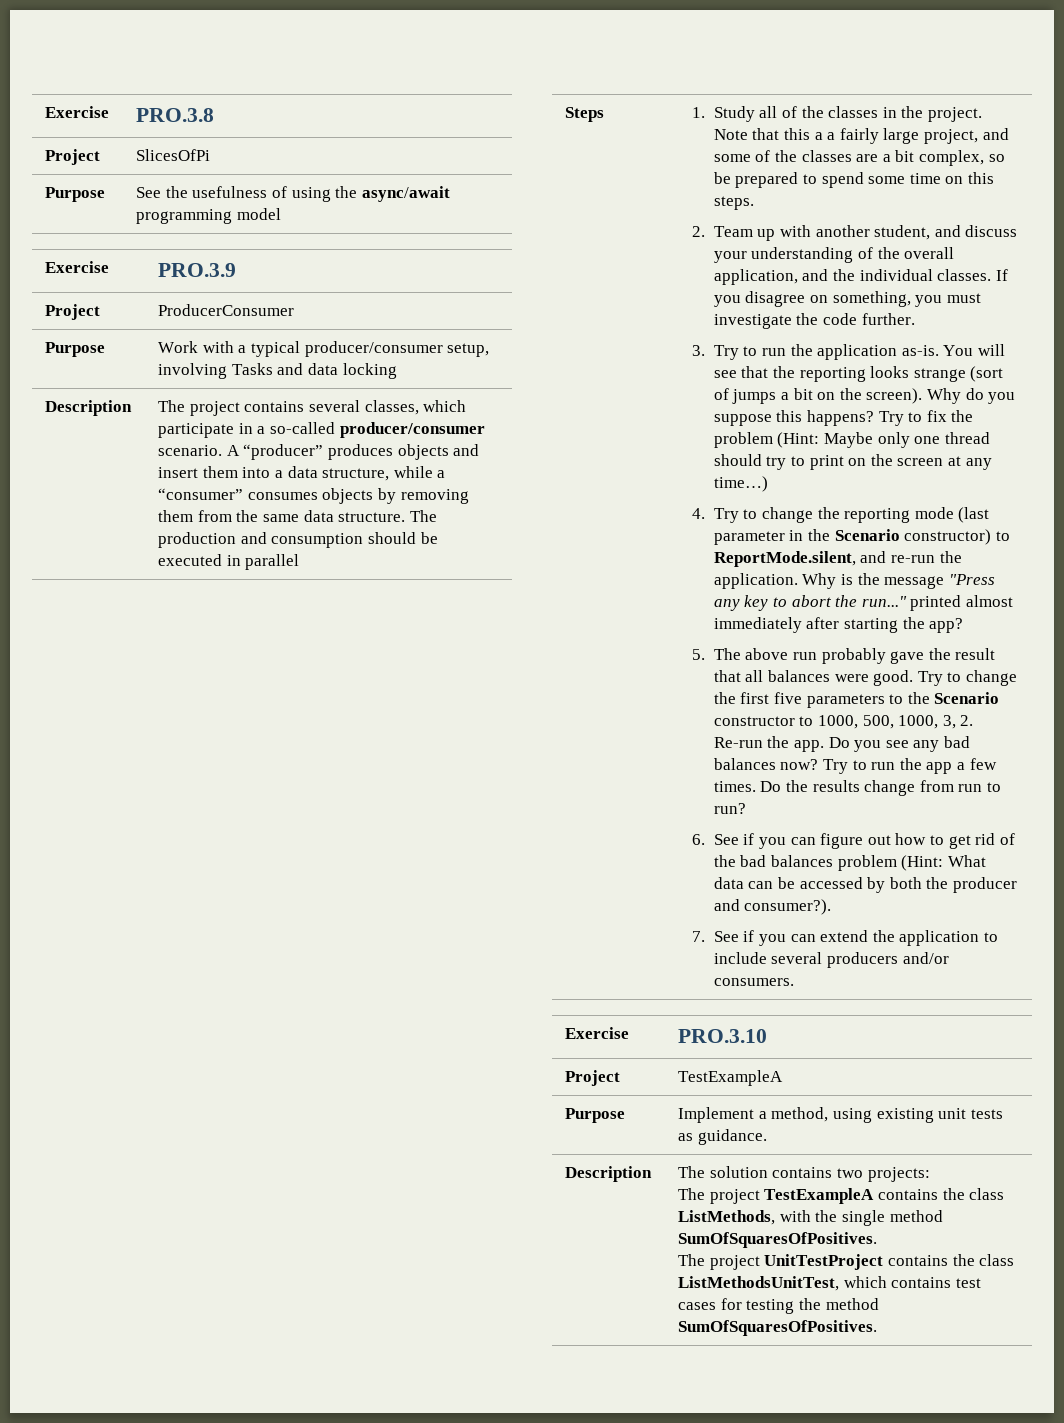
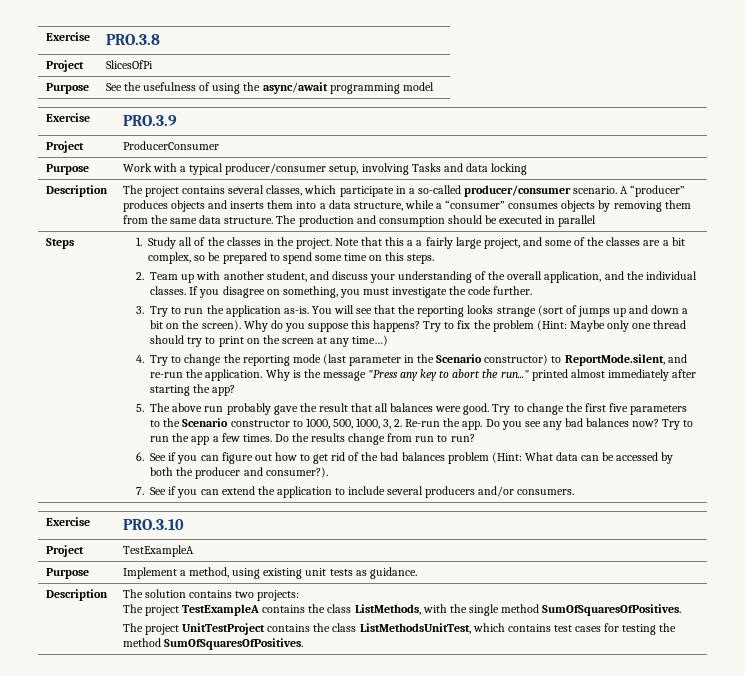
[158,467,199,478] insert -> [230,201,265,209] inserts
(777, 396) none -> [613,305,680,317] up and down

